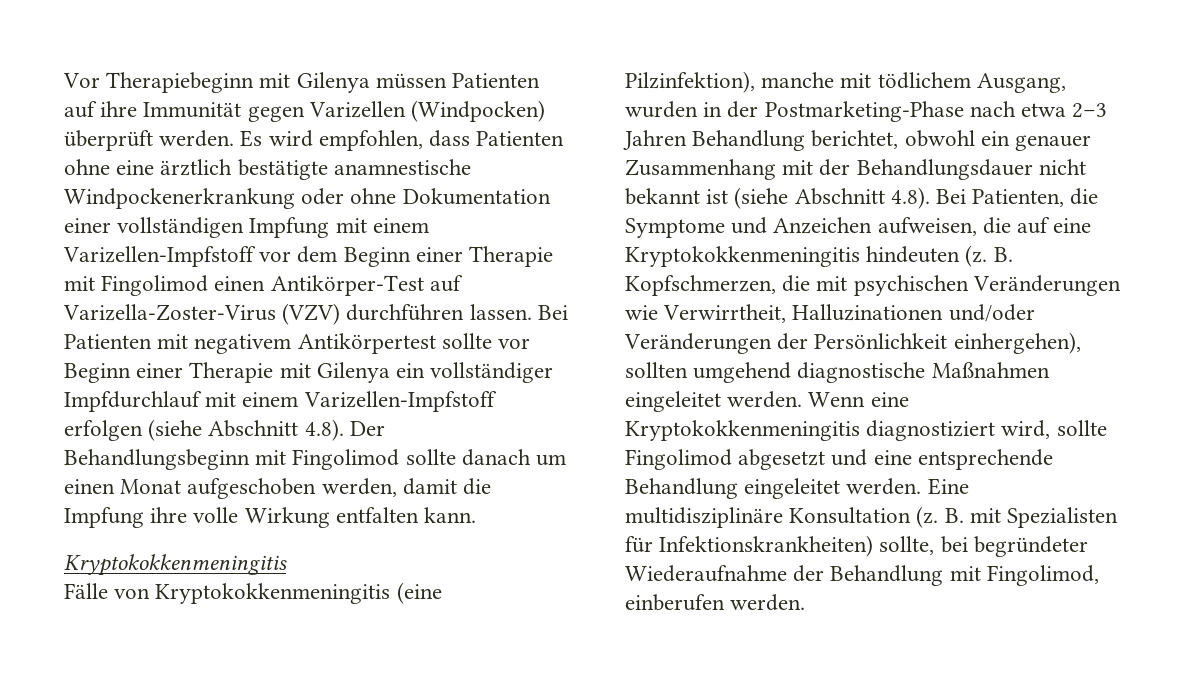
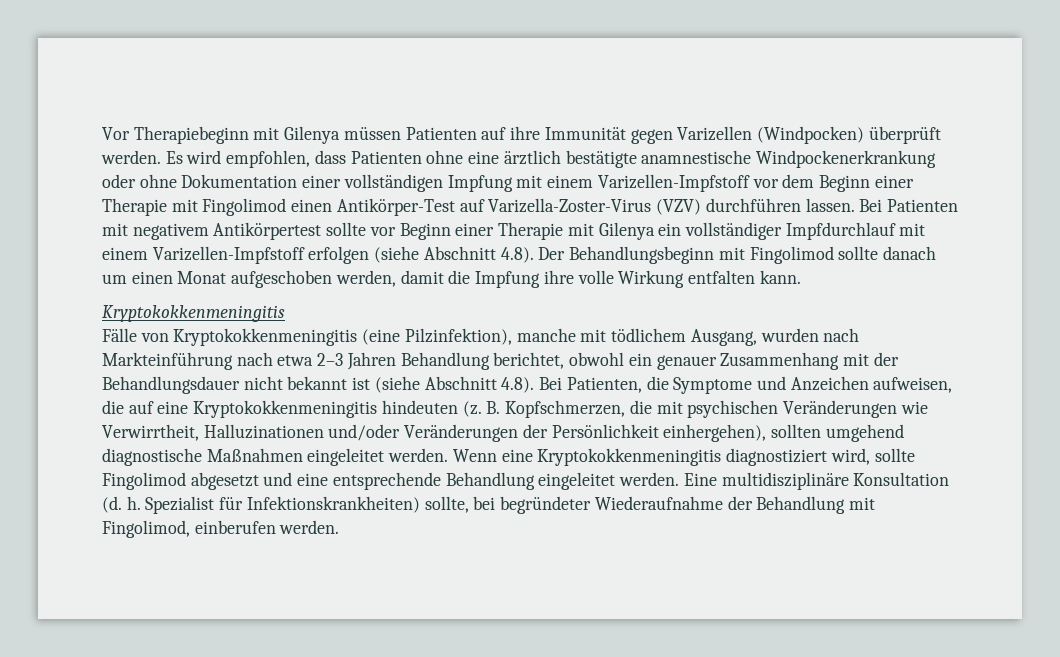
[703,101,964,122] in der Postmarketing-Phase -> [823,328,860,342] [102,352,233,370] nach Markteinführung
[916,506,1119,528] (z. B. mit Spezialisten -> [102,496,215,514] (d. h. Spezialist

